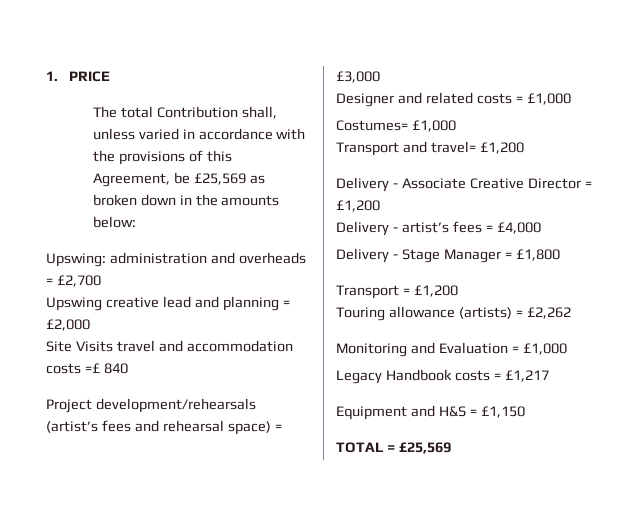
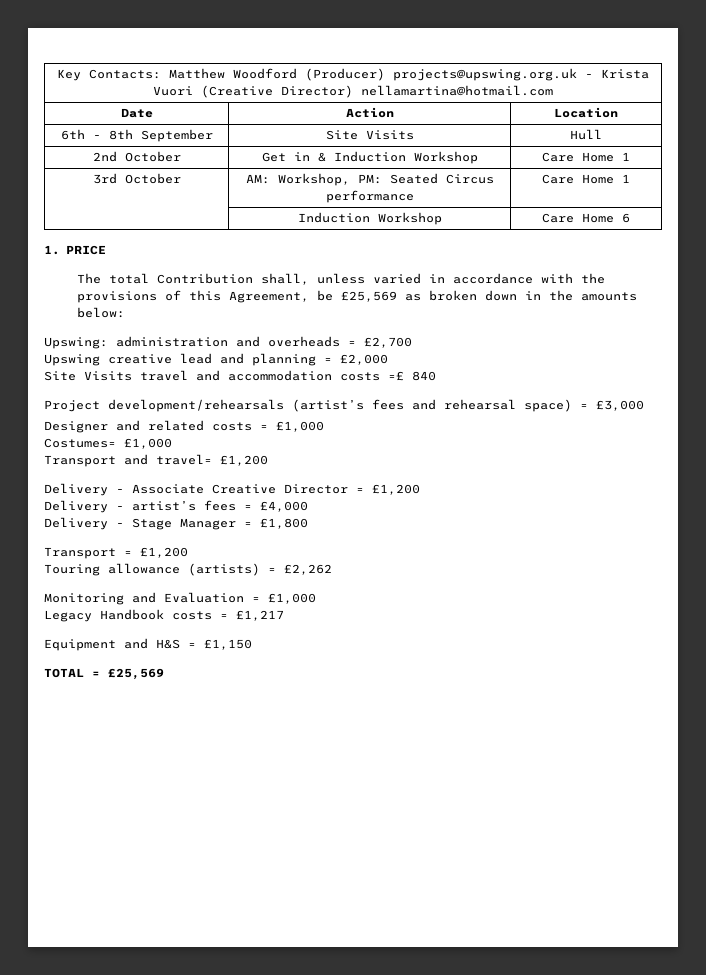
(46, 76) none -> [57,68,649,81] [153,85,553,98] [120,108,153,118] [345,107,394,118] [554,107,618,118] [60,129,213,142] [325,130,414,140] [570,129,602,140] [92,151,181,162] [261,151,478,164] [542,152,630,162] [92,173,181,184] [245,173,494,186] [325,190,414,203] [542,174,630,184] [297,212,442,225] [542,213,630,223] Key Contacts: Matthew Woodford (Producer) projects@upswing.org.uk - Krista Vuori (Creative Director) nellamartina@hotmail.com // Date | Action | Location // 6th - 8th September | Site Visits | Hull // 2nd October | Get in & Induction Workshop | Care Home 1 // 3rd October | AM: Workshop, PM: Seated Circus performance | Care Home 1 // | Induction Workshop | Care Home 6 //

